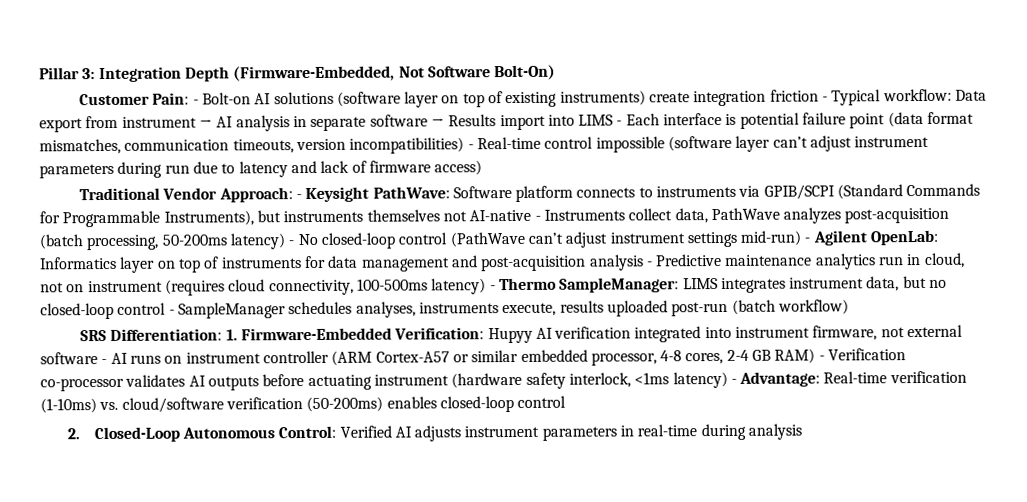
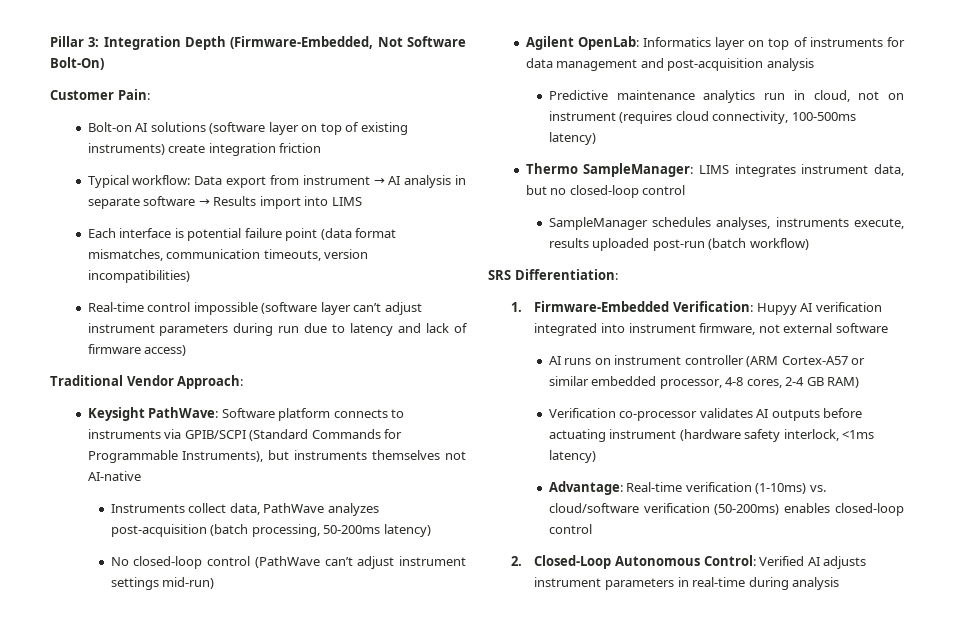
[192,99,199,105] - -> (150, 94) //
[822,96,829,102] - -> (322, 148) //
[616,120,623,126] - -> (362, 201) //
[467,144,474,150] - -> (190, 276) //
[295,194,302,200] - -> (244, 382) //
[534,215,541,221] - -> (141, 476) //
[288,240,295,246] - -> (431, 530) //
[804,237,811,243] - -> (215, 583) //
[646,261,653,267] - -> (814, 64) //
[489,285,496,291] - -> (596, 138) //
[168,309,175,315] - -> (686, 190) //
(223, 334) none -> (618, 274) //
[101,358,108,365] - -> (888, 328) //
[818,355,825,361] - -> (860, 382) //
[730,378,737,384] - -> (596, 456) //

